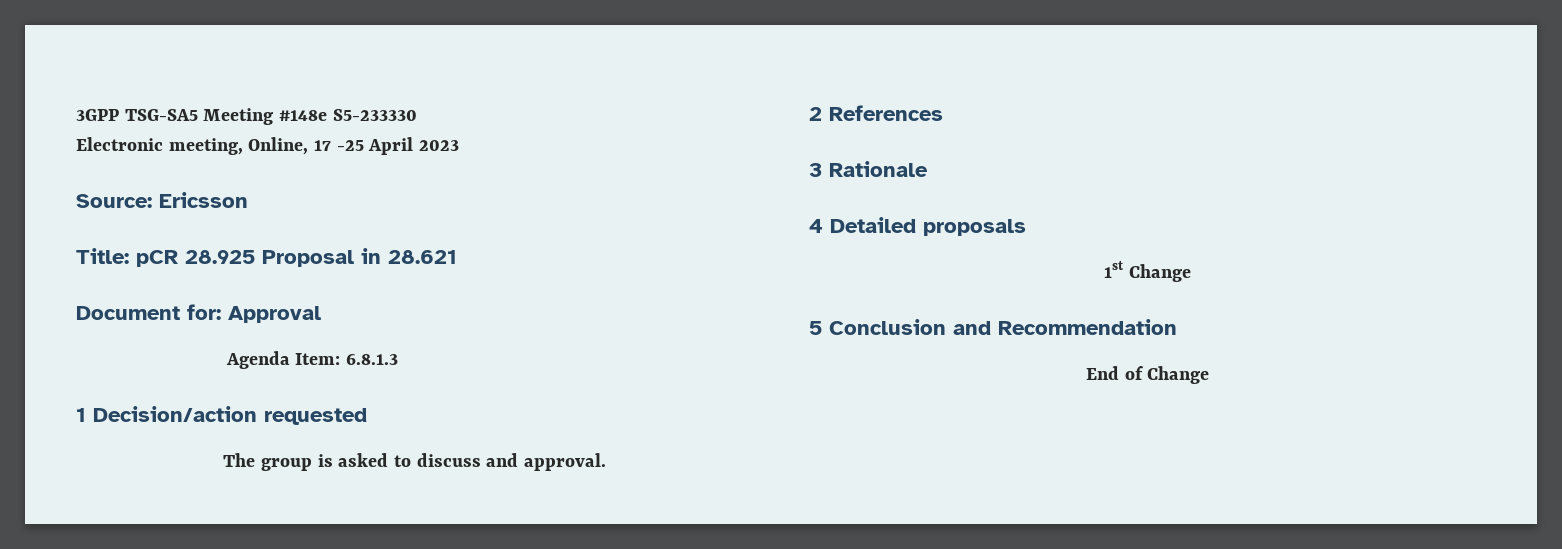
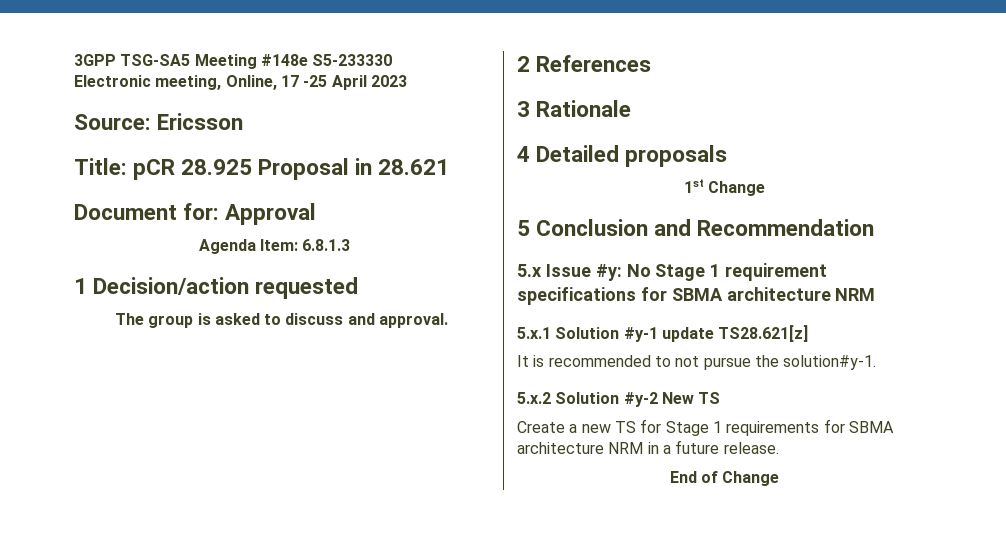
(1177, 327) none -> [517,263,828,281] [517,287,876,305] [517,325,809,342] [517,355,877,370] [517,392,721,407] [517,419,894,436] [517,440,779,454] // 5.x Issue #y: No Stage 1 requirement specifications for SBMA architecture NRM // 5.x.1 Solution #y-1 update TS28.621[z] // It is recommended to not pursue the solution#y-1. // 5.x.2 Solution #y-2 New TS // Create a new TS for Stage 1 requirements for SBMA architecture NRM in a future release.

